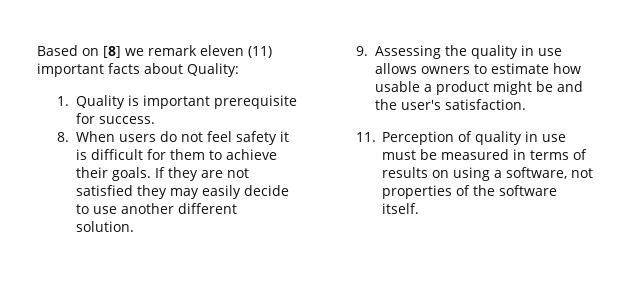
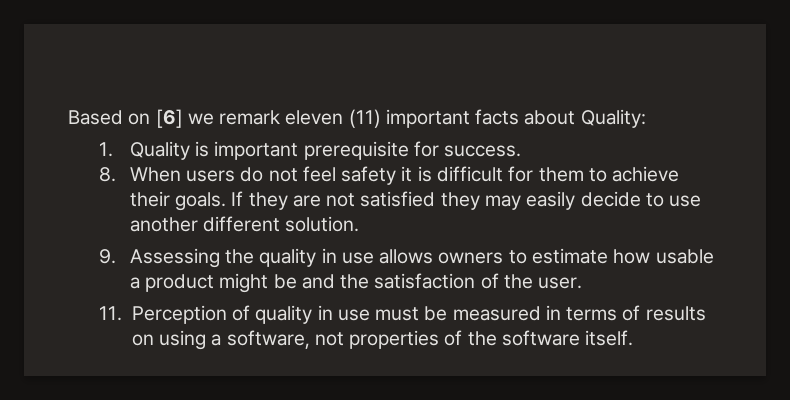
[103,46,121,58] [8] -> [155,109,183,128] [6]
[401,99,527,110] user's satisfaction. -> [374,273,583,289] satisfaction of the user.

